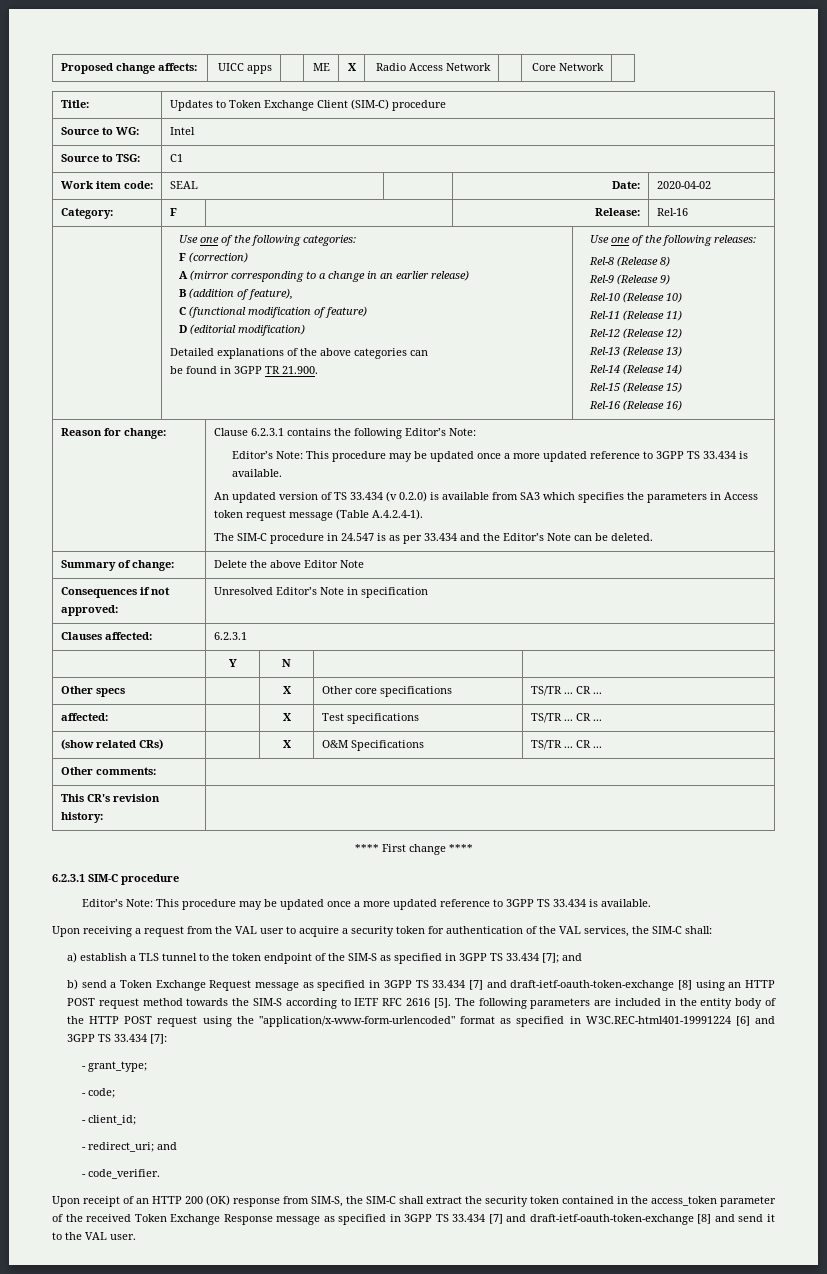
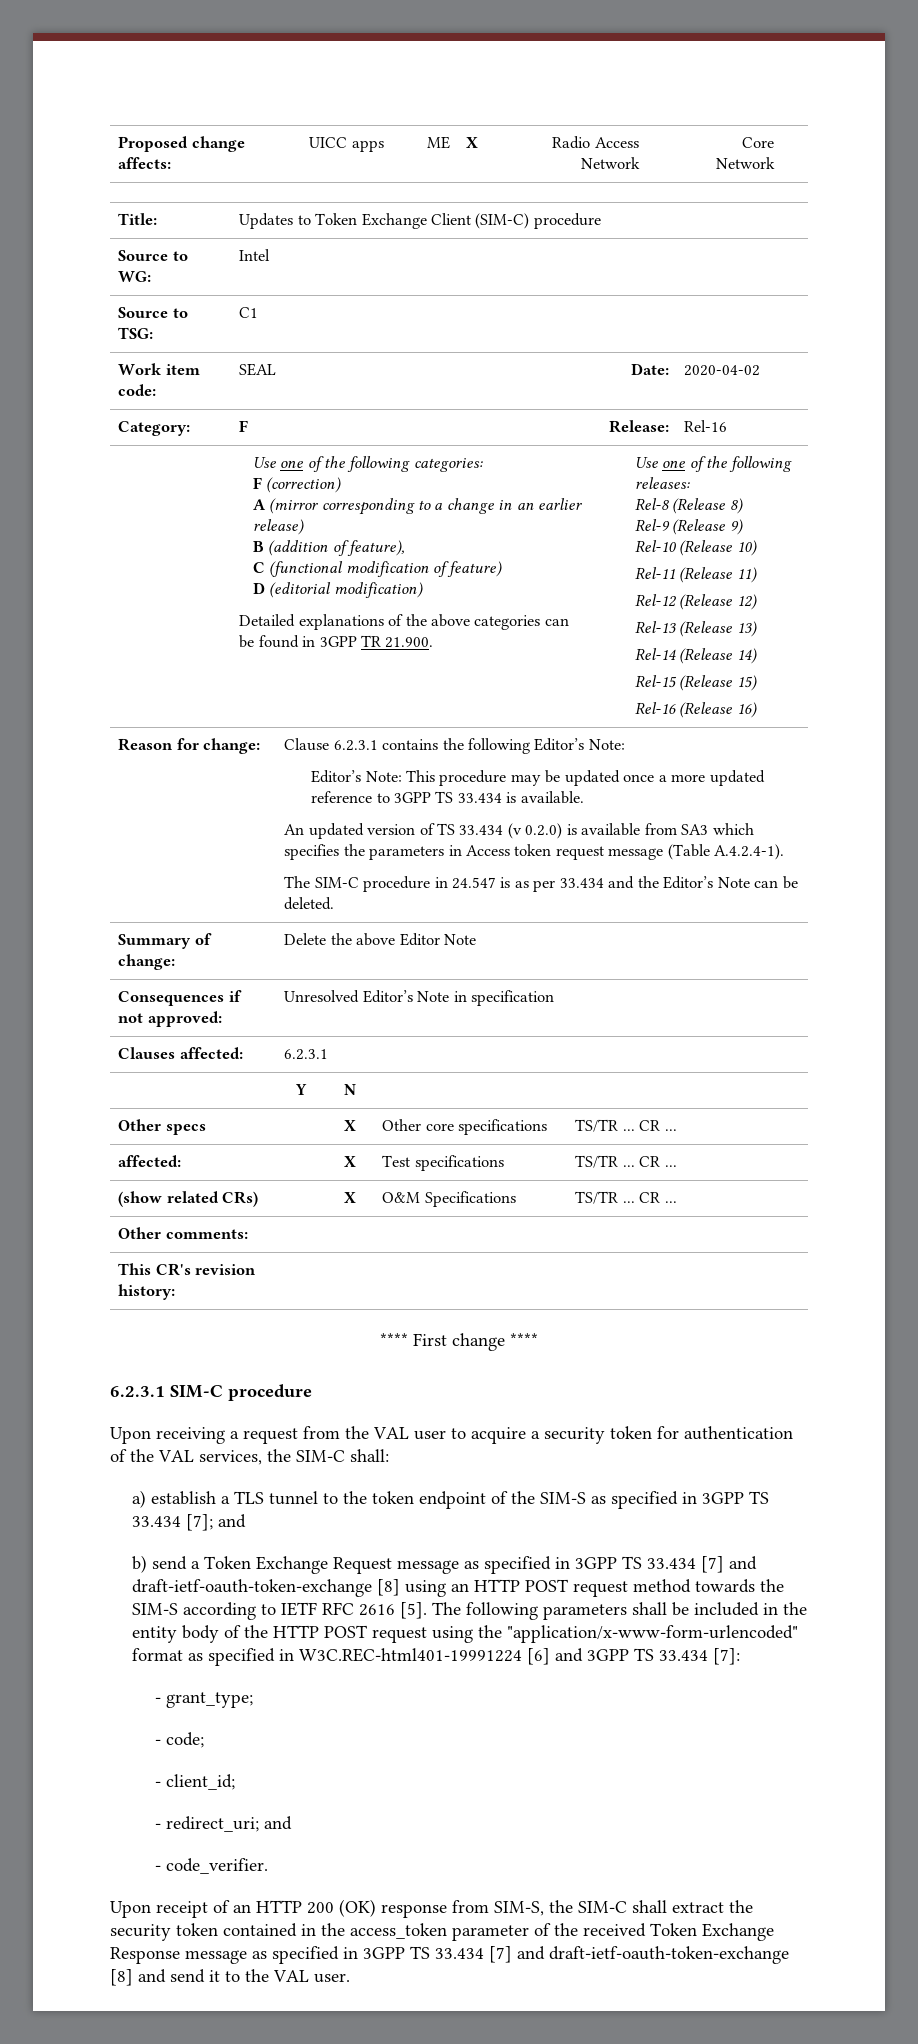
[81,899,651,910] // Editor’s Note: This procedure may be updated once a more updated reference to 3GPP TS 33.434 is available. -> (312, 1392) none
[594,1000,612,1006] are -> [632,1602,690,1616] shall be

